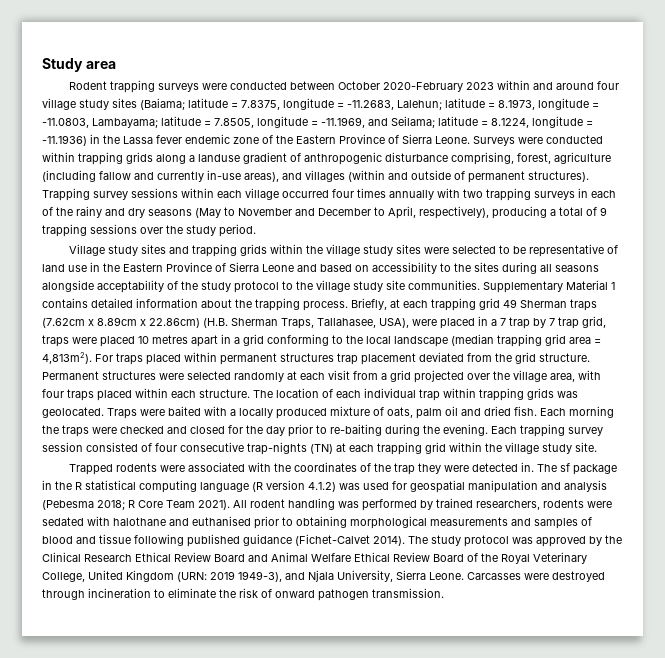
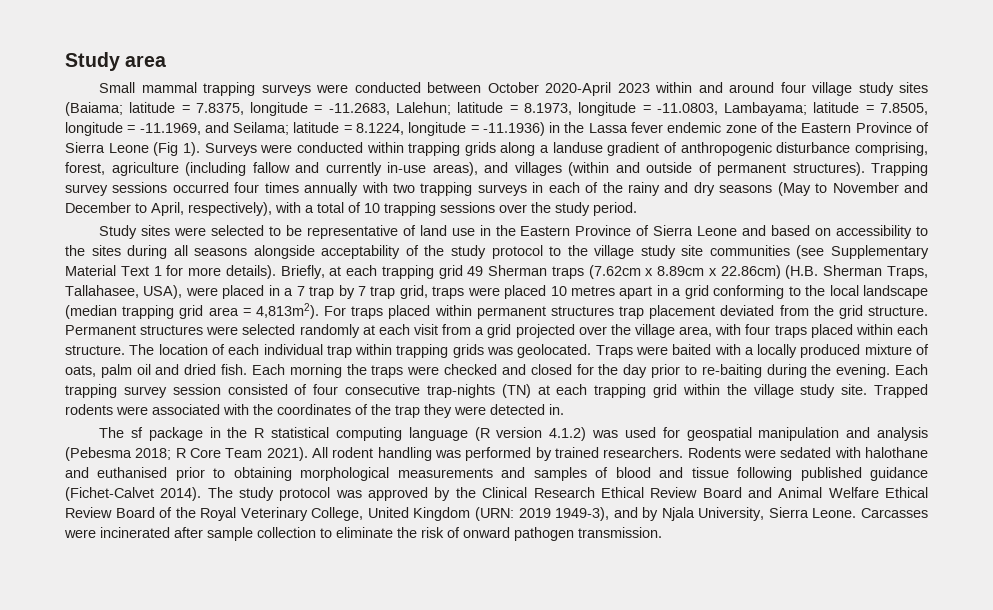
[69,81,108,90] Rodent -> [99,82,197,93] Small mammal
[383,82,464,92] 2020-February -> [545,82,612,96] 2020-April
[435,136,470,144] Leone. -> [108,142,200,156] Leone (Fig 1).
[181,188,279,200] within each village -> (168, 187) none
[492,206,547,219] producing -> [275,202,301,213] with
[600,207,607,216] 9 -> [364,203,380,213] 10
[69,244,394,257] Village study sites and trapping grids within the village study -> [99,225,138,239] Study
[408,280,615,293] [42,298,348,311] communities. Supplementary Material 1 contains detailed information about the trapping process. -> [709,245,929,259] [65,265,276,279] communities (see Supplementary Material Text 1 for more details).
(597, 447) // -> (868, 389) none
(535, 467) none -> (564, 409) //
[476,499,584,510] researchers, rodents -> [603,447,741,458] researchers. Rodents
(305, 576) none -> [642,507,659,521] by
[552,571,605,582] [42,588,151,600] destroyed through incineration -> [100,527,316,541] incinerated after sample collection

